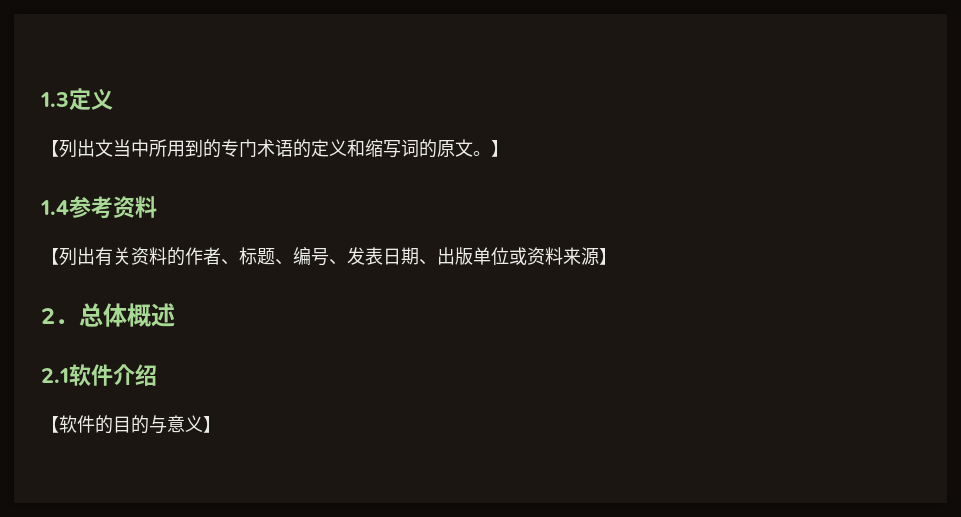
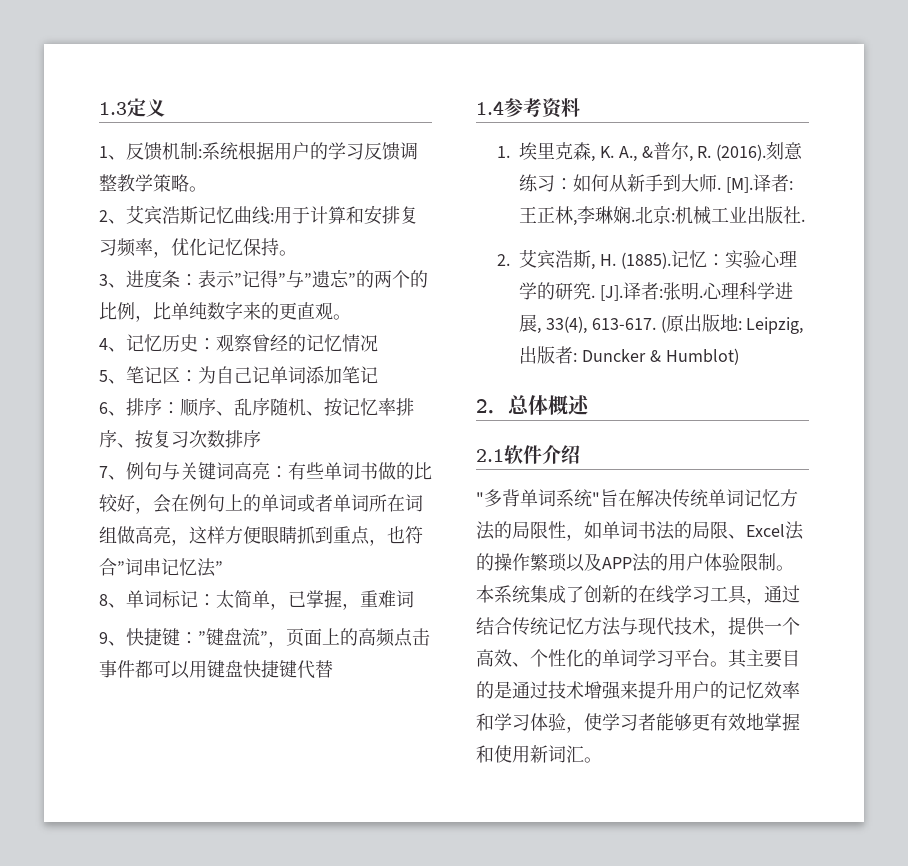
[41,139,509,158] [40,196,157,219] [41,247,617,266] 【列出文当中所用到的专门术语的定义和缩写词的原文。】 // 1.4参考资料 // 【列出有关资料的作者、标题、编号、发表日期、出版单位或资料来源】 -> [99,142,418,161] [99,174,207,192] [99,205,418,225] [99,238,297,258] [99,269,428,288] [99,301,351,322] [99,334,378,352] [99,366,378,384] [99,398,414,417] [99,430,261,449] [99,462,432,480] [99,494,423,514] [99,526,423,546] [99,558,223,577] [99,590,414,610] [99,628,430,648] [99,660,333,679] [476,98,580,118] [496,141,804,162] [518,174,793,193] [518,206,805,226] [496,250,797,270] [518,282,793,301] [518,314,804,334] [518,346,739,365] 1、反馈机制:系统根据用户的学习反馈调整教学策略。 // 2、艾宾浩斯记忆曲线:用于计算和安排复习频率，优化记忆保持。 // 3、进度条：表示”记得”与”遗忘”的两个的比例，比单纯数字来的更直观。 // 4、记忆历史：观察曾经的记忆情况 // 5、笔记区：为自己记单词添加笔记 // 6、排序：顺序、乱序随机、按记忆率排序、按复习次数排序 // 7、例句与关键词高亮：有些单词书做的比较好，会在例句上的单词或者单词所在词组做高亮，这样方便眼睛抓到重点，也符合”词串记忆法” // 8、单词标记：太简单，已掌握，重难词 // 9、快捷键：”键盘流”，页面上的高频点击事件都可以用键盘快捷键代替 // 1.4参考资料 // 1.埃里克森, K. A., &普尔, R. (2016).刻意练习：如何从新手到大师. [M].译者:王正林,李琳娴.北京:机械工业出版社. // 2.艾宾浩斯, H. (1885).记忆：实验心理学的研究. [J].译者:张明.心理科学进展, 33(4), 613-617. (原出版地: Leipzig,出版者: Duncker & Humblot)
[41,415,221,434] 【软件的目的与意义】 -> [476,489,798,508] [476,521,804,541] [476,553,794,572] [476,585,800,605] [476,617,800,637] [476,649,800,668] [476,681,800,700] [476,713,800,733] [476,745,602,763] "多背单词系统"旨在解决传统单词记忆方法的局限性，如单词书法的局限、Excel法的操作繁琐以及APP法的用户体验限制。本系统集成了创新的在线学习工具，通过结合传统记忆方法与现代技术，提供一个高效、个性化的单词学习平台。其主要目的是通过技术增强来提升用户的记忆效率和学习体验，使学习者能够更有效地掌握和使用新词汇。

